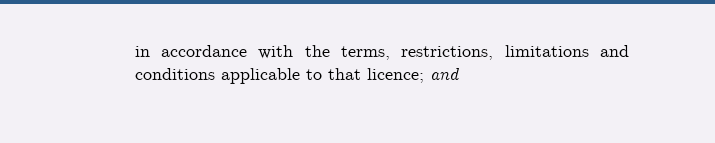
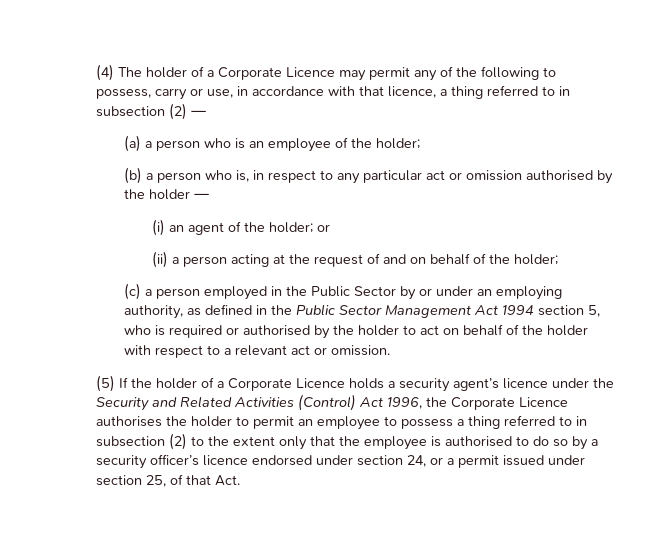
[134,45,629,60] [134,67,460,84] in accordance with the terms, restrictions, limitations and conditions applicable to that licence; and -> [95,64,556,81] [95,85,570,100] [95,103,206,120] [123,135,420,152] [123,167,613,184] [123,189,209,200] [151,219,330,236] [151,251,558,268] [123,283,562,300] [123,304,600,319] [123,324,588,339] [123,345,390,358] [95,375,614,392] [95,394,568,411] [95,415,587,430] [95,433,598,450] [95,454,585,469] [95,474,240,487] (4) The holder of a Corporate Licence may permit any of the following to possess, carry or use, in accordance with that licence, a thing referred to in subsection (2) — // (a) a person who is an employee of the holder; // (b) a person who is, in respect to any particular act or omission authorised by the holder — // (i) an agent of the holder; or // (ii) a person acting at the request of and on behalf of the holder; // (c) a person employed in the Public Sector by or under an employing authority, as defined in the Public Sector Management Act 1994 section 5, who is required or authorised by the holder to act on behalf of the holder with respect to a relevant act or omission. // (5) If the holder of a Corporate Licence holds a security agent’s licence under the Security and Related Activities (Control) Act 1996, the Corporate Licence authorises the holder to permit an employee to possess a thing referred to in subsection (2) to the extent only that the employee is authorised to do so by a security officer’s licence endorsed under section 24, or a permit issued under section 25, of that Act.

